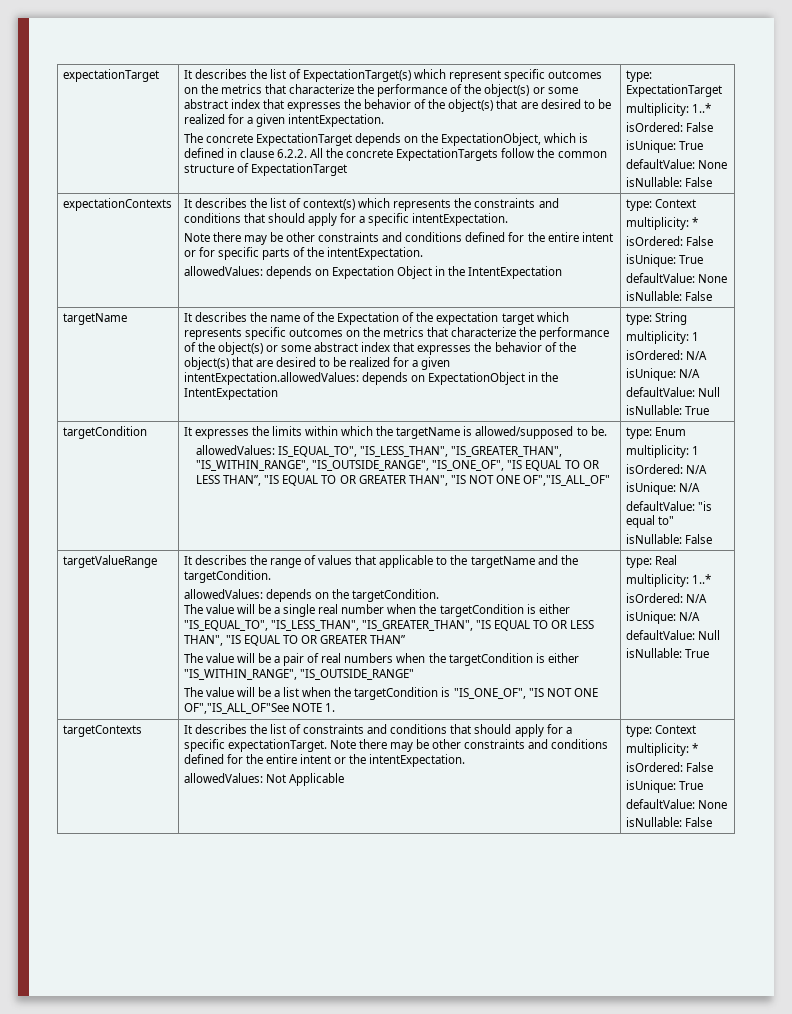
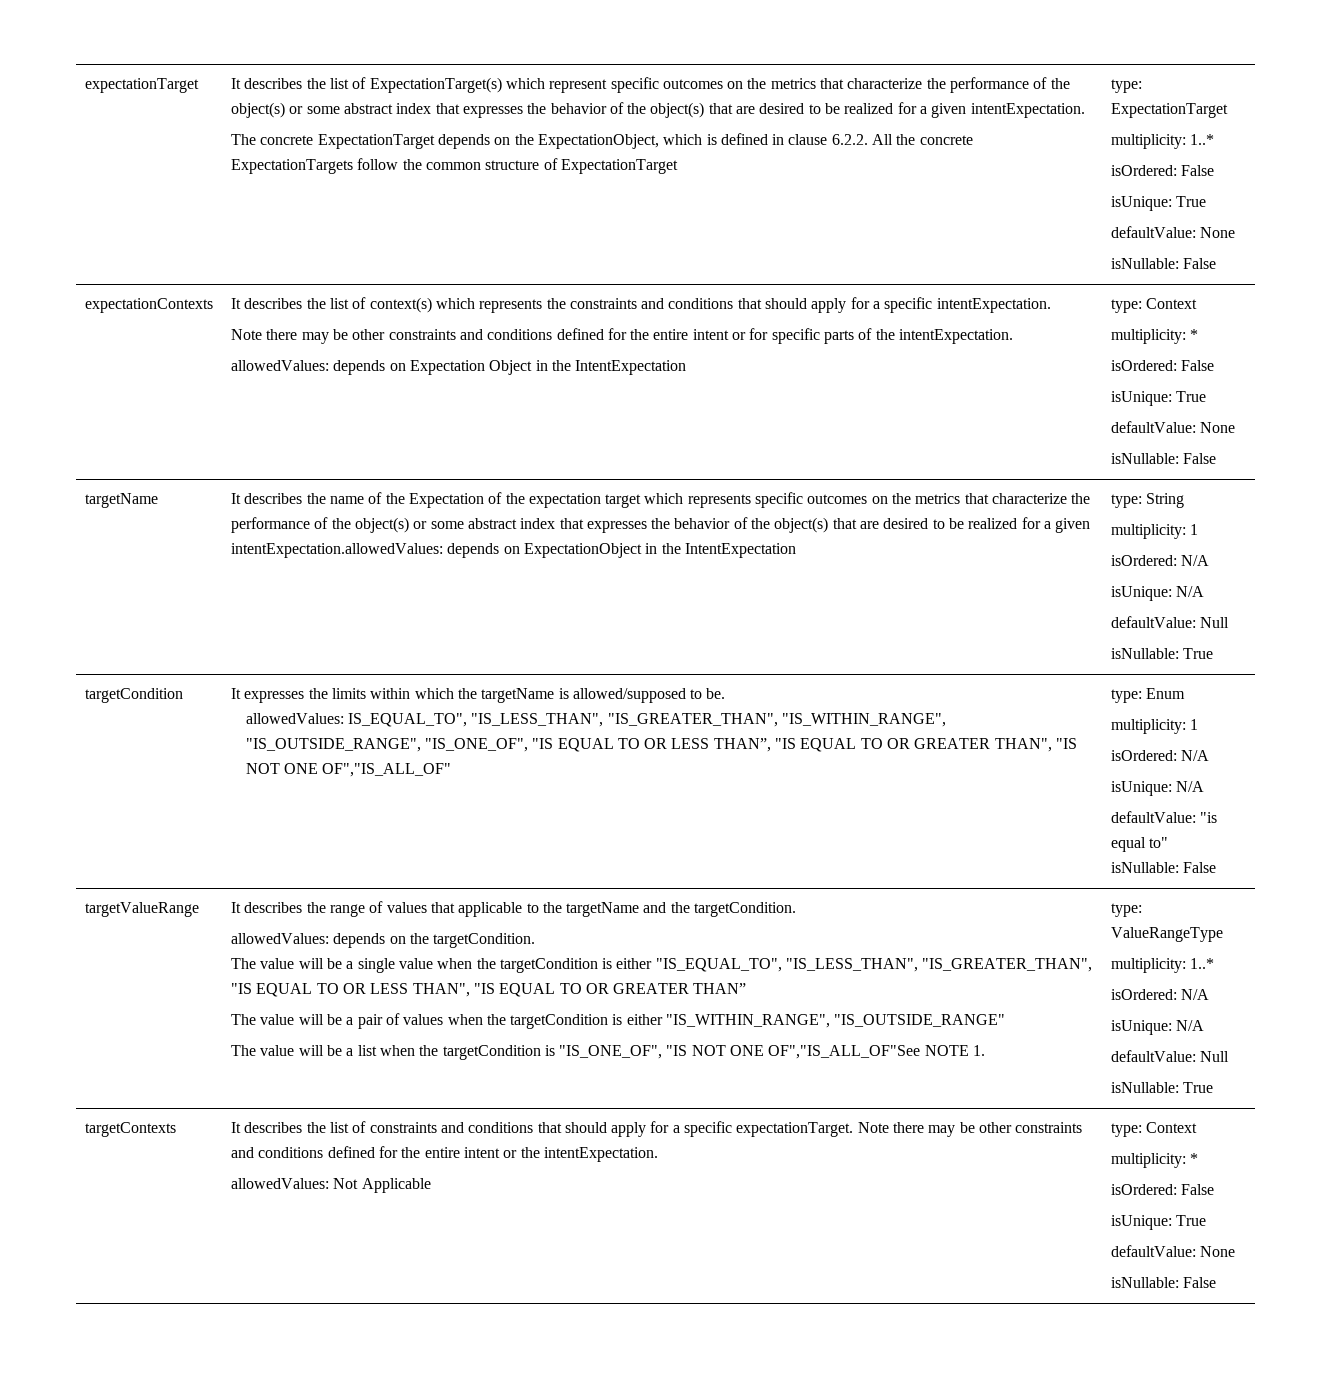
[318,604,385,614] real number -> [398,958,433,969] value
[321,653,394,663] real numbers -> [403,1014,444,1025] values
[654,555,677,565] Real -> [1110,927,1223,942] ValueRangeType

